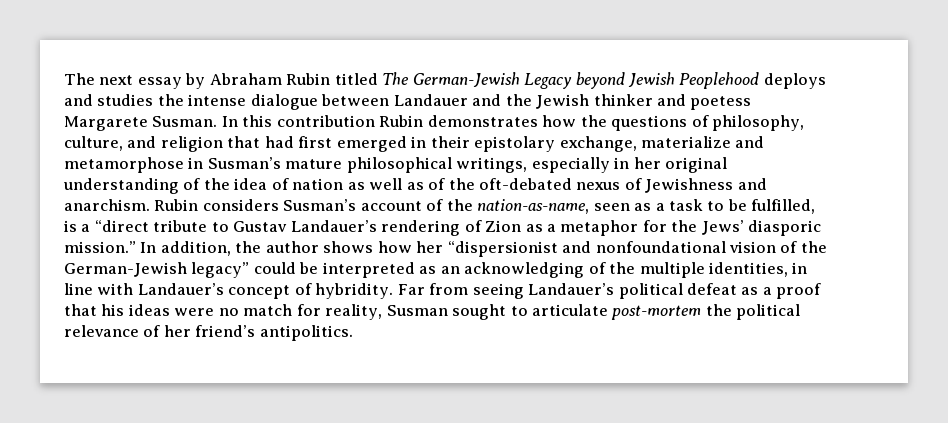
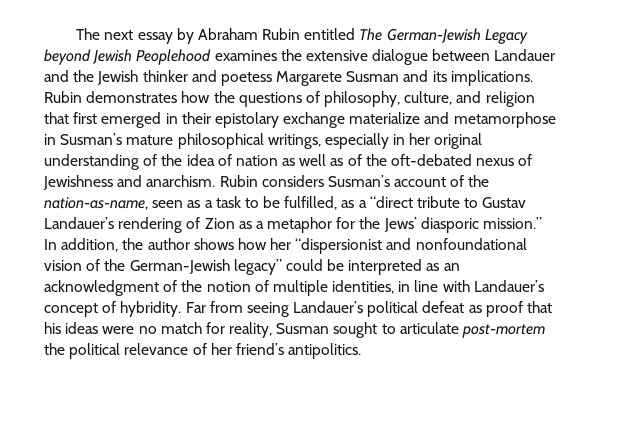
[334,73,378,85] titled -> [304,28,356,40] entitled
[763,73,826,89] [64,94,247,106] deploys and studies the intense -> [214,49,368,61] examines the extensive
[152,115,375,127] Susman. In this contribution -> [346,70,533,86] Susman and its implications.
[264,136,294,148] had -> (69, 118) none
[559,136,637,152] exchange, -> [283,112,346,128] exchange
[64,220,77,232] is -> [341,200,355,208] as
[464,262,636,278] acknowledging of the -> [44,280,269,296] acknowledgment of the notion of
[762,287,772,295] a -> (482, 309) none

